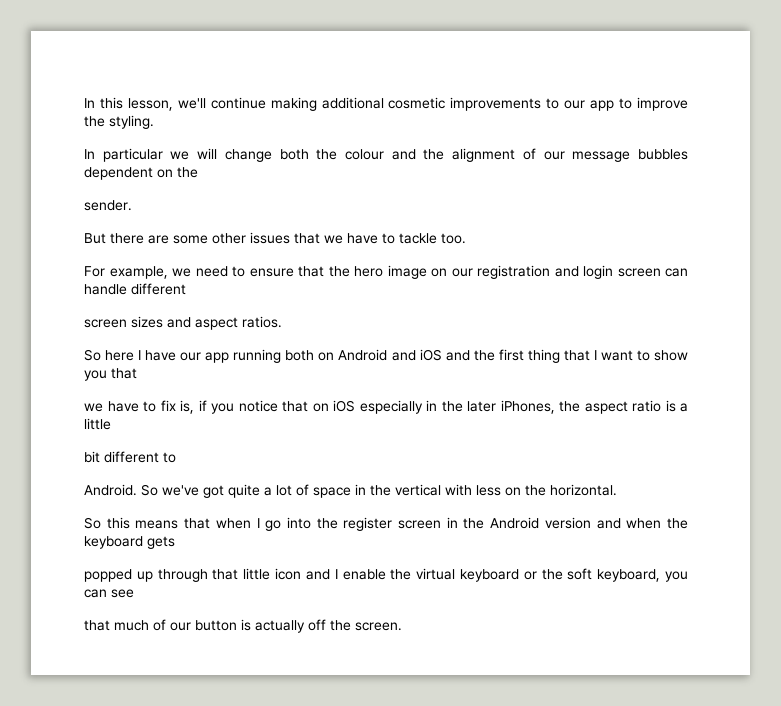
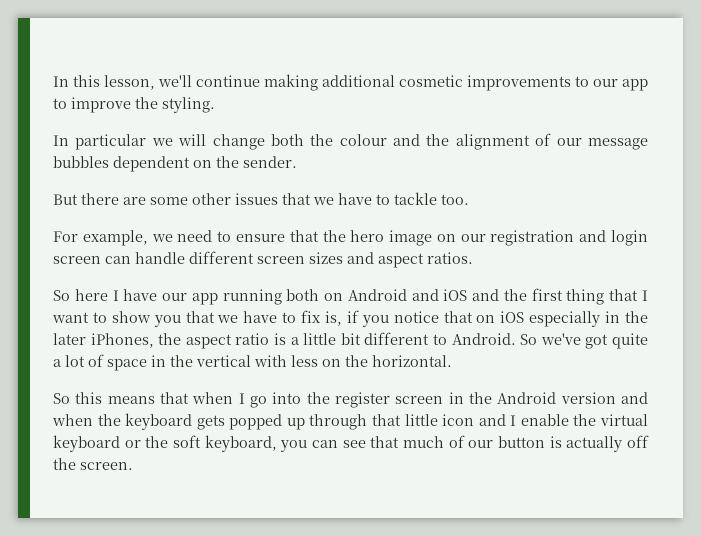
(198, 172) // -> (239, 162) none
(186, 289) // -> (254, 257) none
(137, 373) // -> (215, 317) none
(111, 424) // -> (337, 339) none
(176, 457) // -> (447, 339) none
(175, 542) // -> (225, 422) none
(134, 593) // -> (366, 444) none

